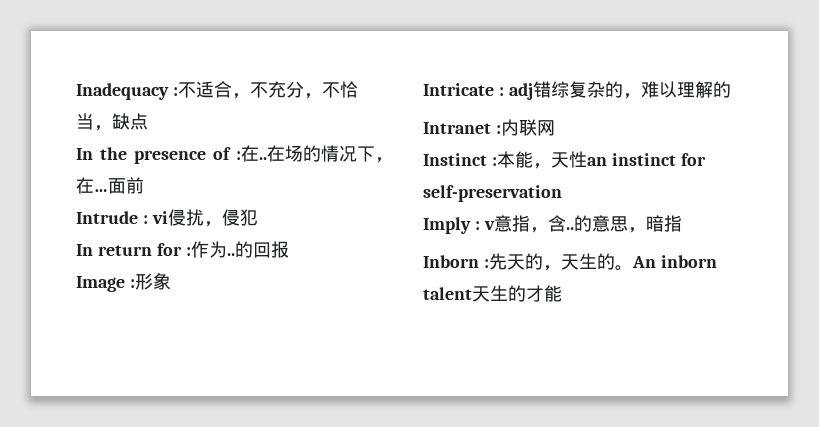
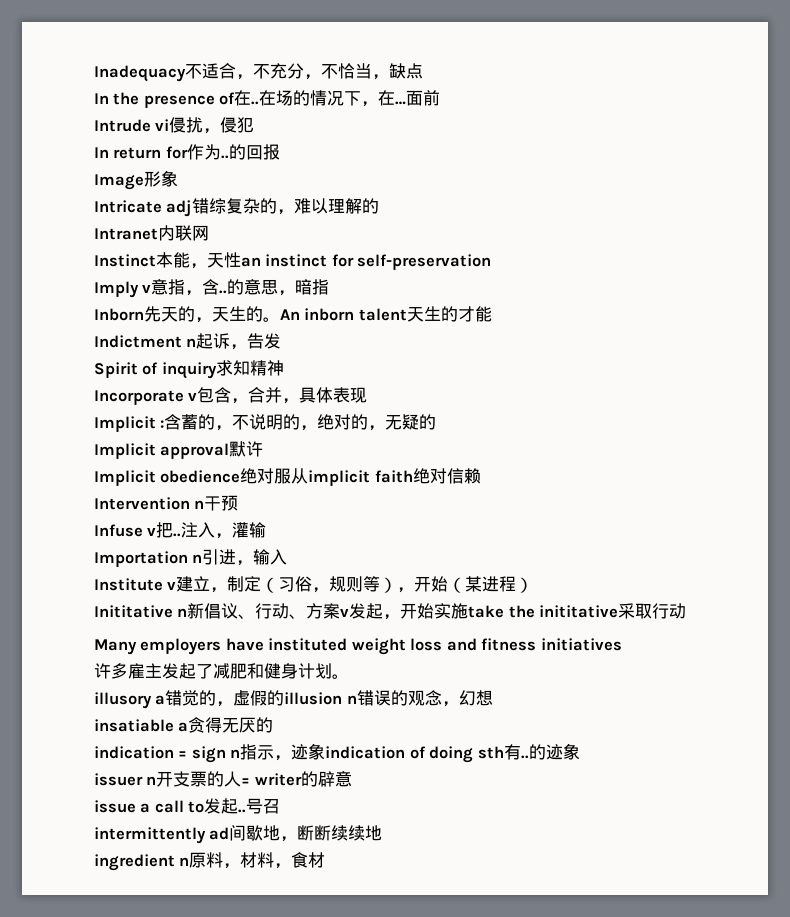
[172,87,178,96] : -> (186, 73) none
[236,151,241,160] : -> (236, 98) none
[142,215,148,224] : -> (151, 125) none
[185,247,191,256] : -> (188, 152) none
[129,279,135,288] : -> (144, 182) none
[498,87,504,96] : -> (162, 206) none
[495,125,501,134] : -> (158, 234) none
[491,157,497,166] : -> (156, 260) none
[474,221,480,230] : -> (139, 289) none
[483,259,489,268] : -> (144, 314) none
(562, 293) none -> [94,333,282,350] [94,360,284,379] [94,387,368,405] [94,414,437,432] [94,441,264,459] [94,468,481,486] [94,495,239,511] [94,522,267,539] [94,549,288,567] [94,576,534,593] [94,603,687,620] [94,638,622,655] [94,663,349,679] [94,690,493,709] [94,717,274,733] [94,743,580,763] [94,771,352,787] [94,798,281,814] [94,825,383,844] [94,852,326,871] // Indictment n起诉，告发 // Spirit of inquiry求知精神 // Incorporate v包含，合并，具体表现 // Implicit :含蓄的，不说明的，绝对的，无疑的 // Implicit approval默许 // Implicit obedience绝对服从implicit faith绝对信赖 // Intervention n干预 // Infuse v把..注入，灌输 // Importation n引进，输入 // Institute v建立，制定（习俗，规则等），开始（某进程） // Inititative n新倡议、行动、方案v发起，开始实施take the inititative采取行动 // Many employers have instituted weight loss and fitness initiatives // 许多雇主发起了减肥和健身计划。 // illusory a错觉的，虚假的illusion n错误的观念，幻想 // insatiable a贪得无厌的 // indication = sign n指示，迹象indication of doing sth有..的迹象 // issuer n开支票的人= writer的辟意 // issue a call to发起..号召 // intermittently ad间歇地，断断续续地 // ingredient n原料，材料，食材

